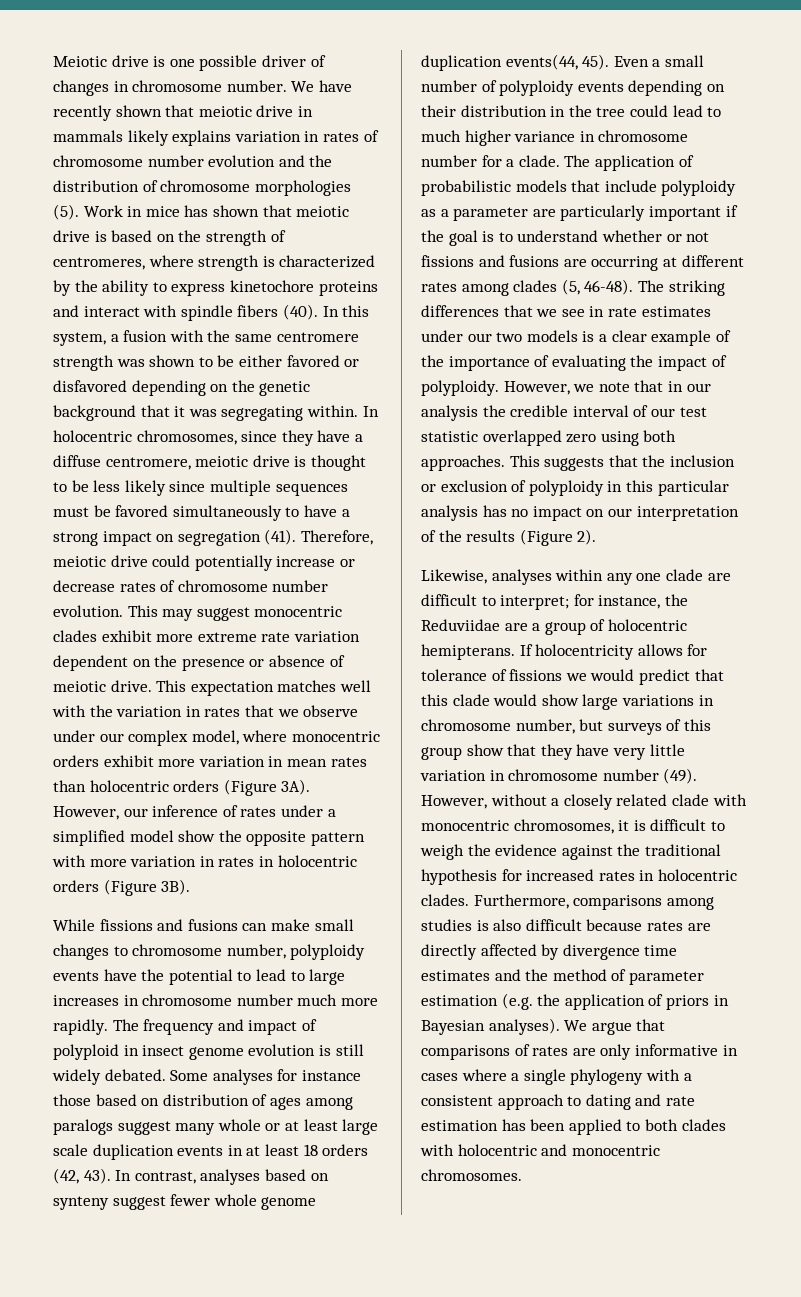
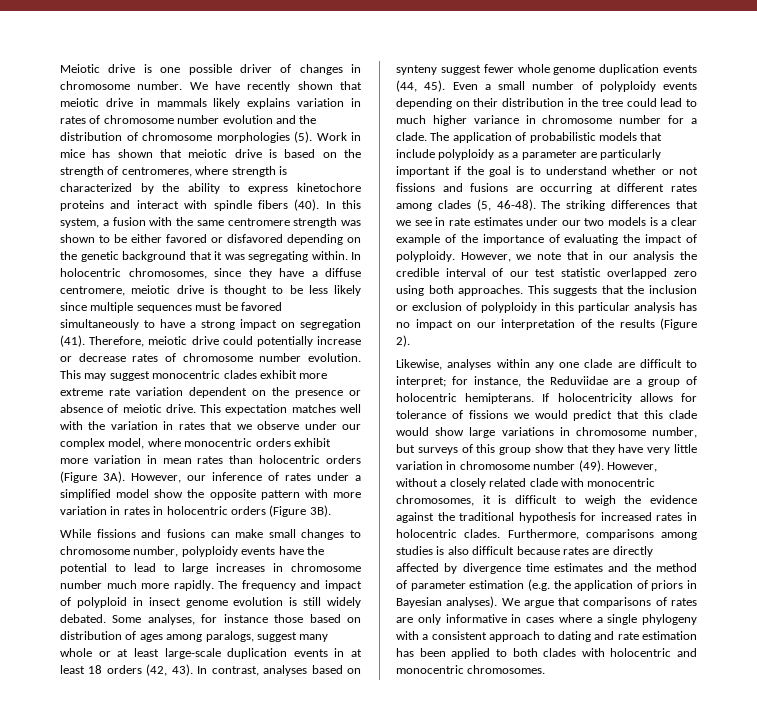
[212,1069,273,1085] analyses -> [147,614,195,625] analyses,
[53,1119,113,1135] paralogs -> [205,631,254,642] paralogs,
[342,1119,379,1135] [53,1144,88,1156] large scale -> [164,648,221,659] large-scale
[505,54,578,70] events(44, -> [663,65,697,73] [396,80,417,92] events (44,

